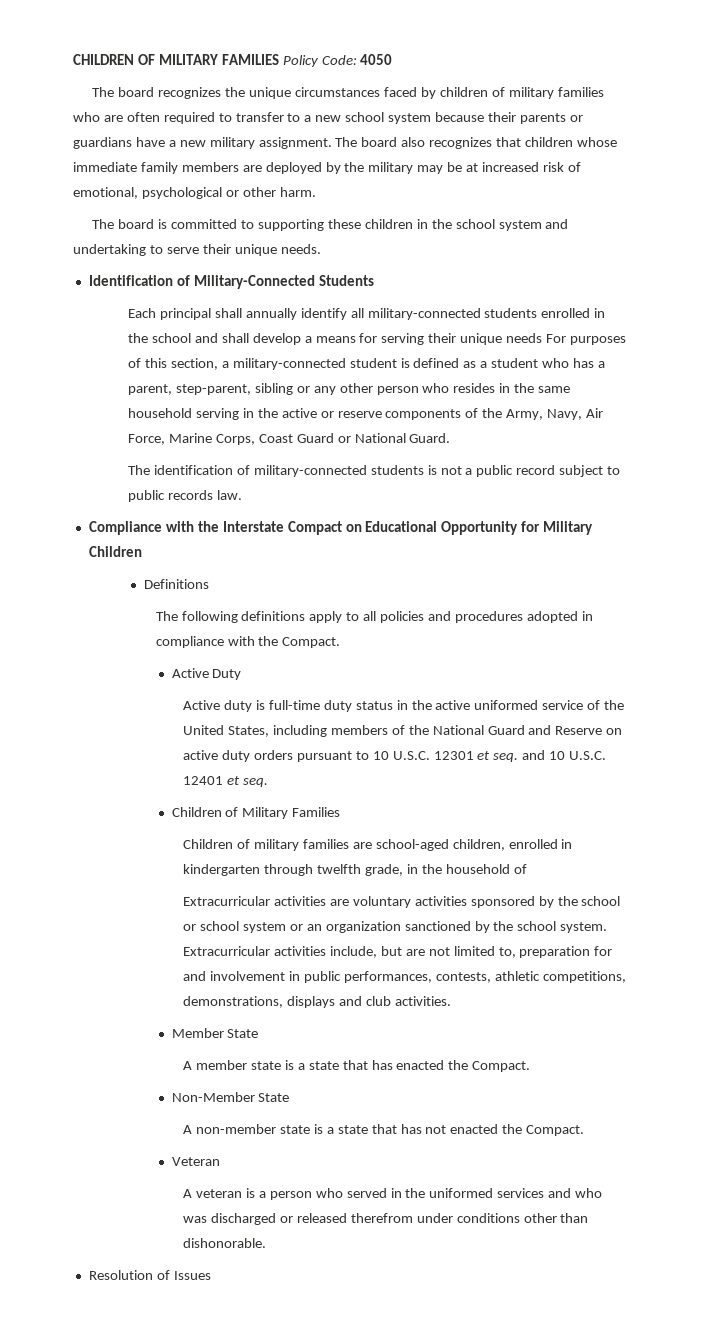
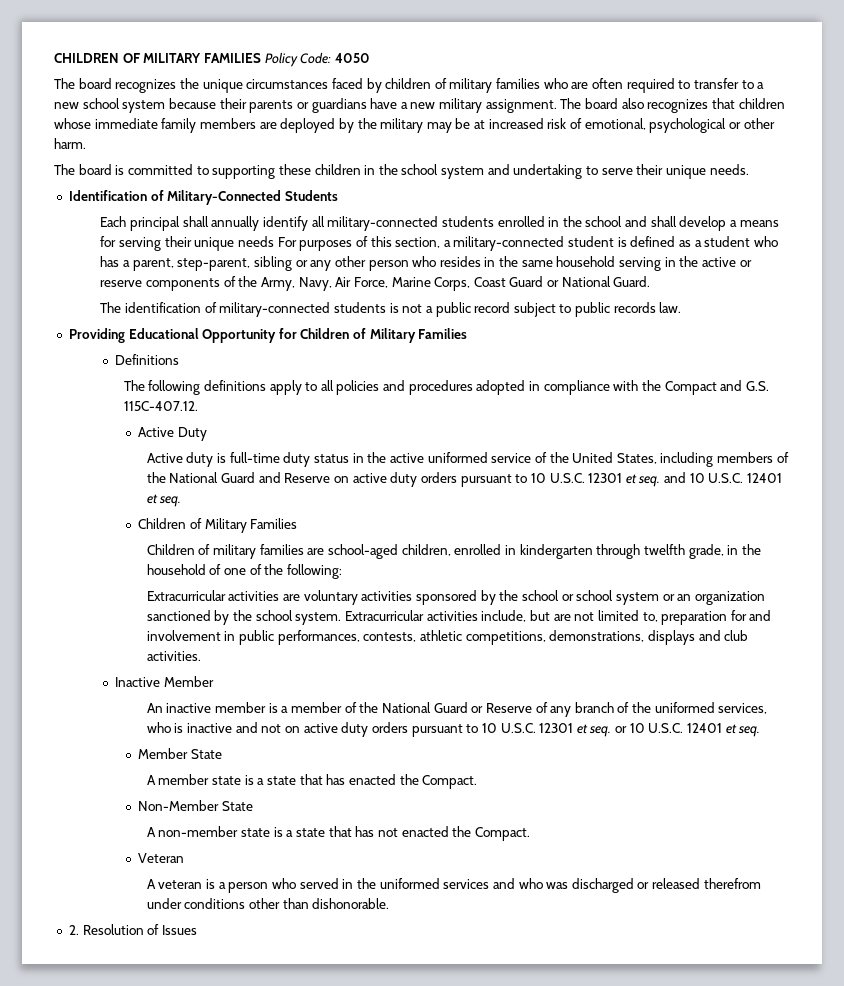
[88,521,594,535] [88,546,142,557] Compliance with the Interstate Compact on Educational Opportunity for Military Children -> [68,328,468,343] Providing Educational Opportunity for Children of Military Families
[282,637,341,648] Compact. -> [664,380,769,395] [123,401,198,411] Compact and G.S. 115C-407.12.
(527, 869) none -> [224,564,343,579] one of the following:
(451, 1001) none -> [115,676,214,687] [146,702,768,717] [146,722,761,737] // Inactive Member // An inactive member is a member of the National Guard or Reserve of any branch of the uniformed services, who is inactive and not on active duty orders pursuant to 10 U.S.C. 12301 et seq. or 10 U.S.C. 12401 et seq.
(267, 1243) none -> [68,925,79,935] 2.

